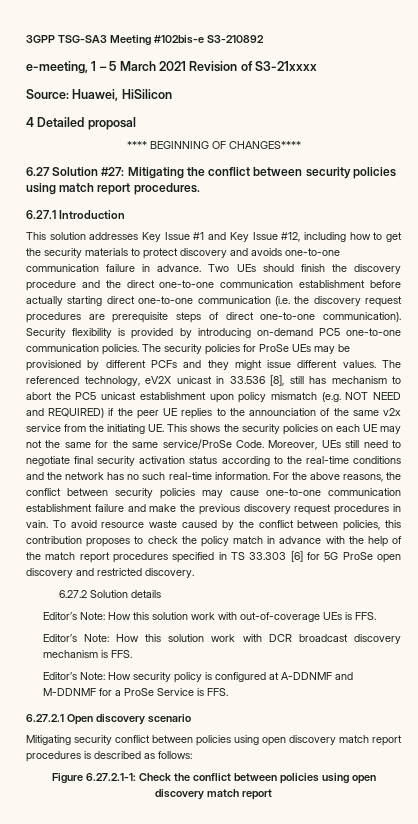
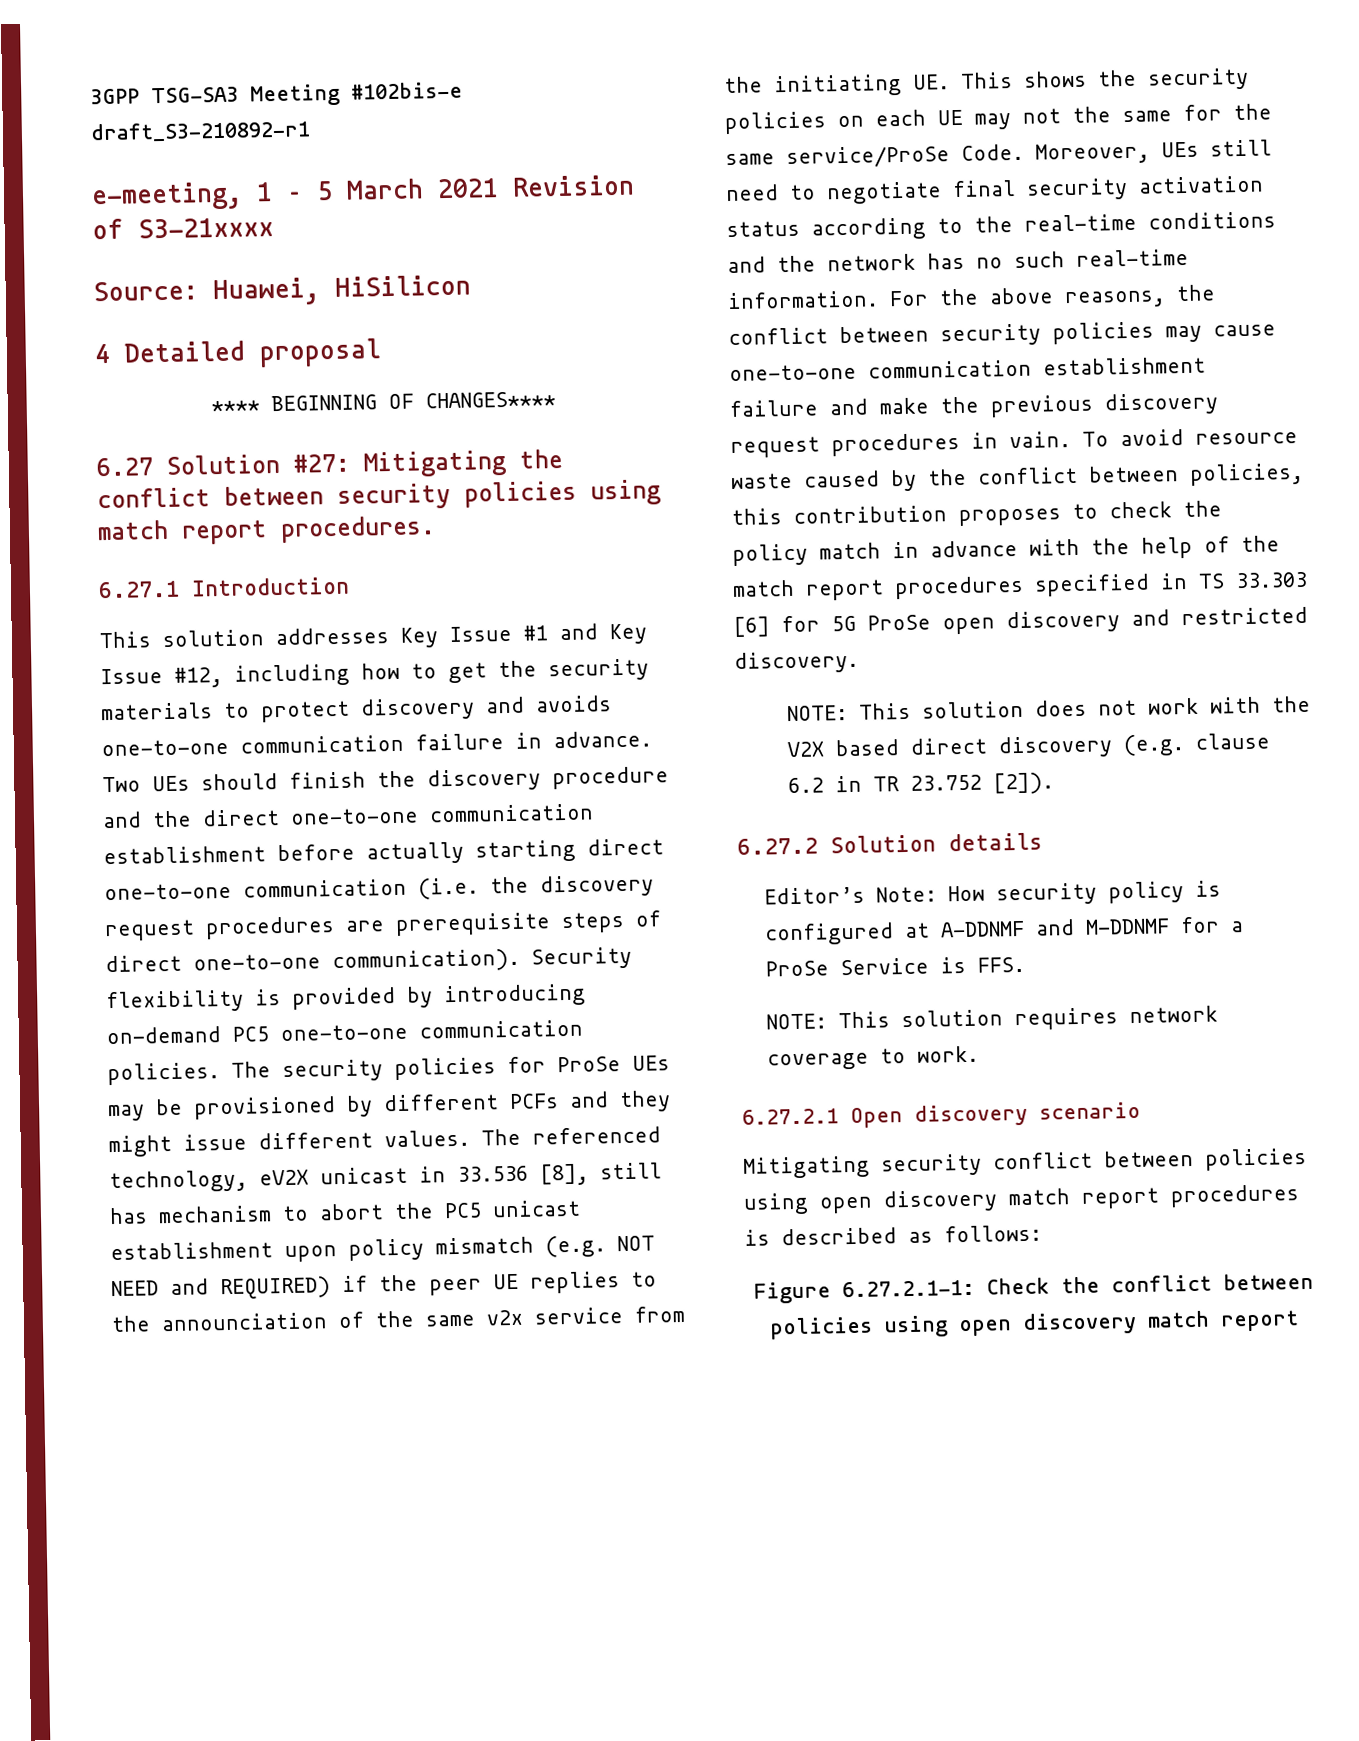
[207,35,264,43] S3-210892 -> [90,120,311,143] draft_S3-210892-r1
[59,590,162,598] [42,612,376,622] [42,634,401,644] [42,650,132,658] 6.27.2 Solution details // Editor’s Note: How this solution work with out-of-coverage UEs is FFS. // Editor’s Note: How this solution work with DCR broadcast discovery mechanism is FFS. -> [786,695,1311,722] [786,732,1270,759] [787,772,1054,795] [737,832,1043,855] NOTE: This solution does not work with the V2X based direct discovery (e.g. clause 6.2 in TR 23.752 [2]). // 6.27.2 Solution details
(228, 692) none -> [765,1005,1218,1031] [766,1045,979,1071] // NOTE: This solution requires network coverage to work.

